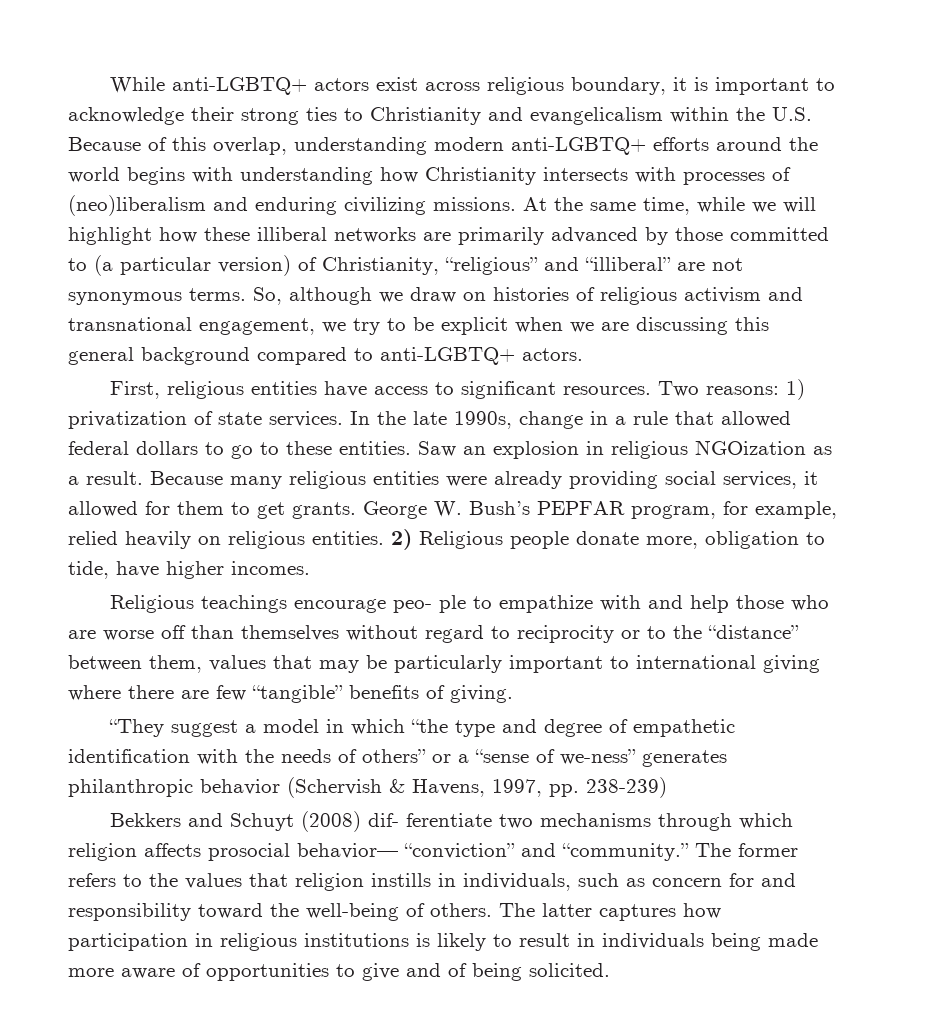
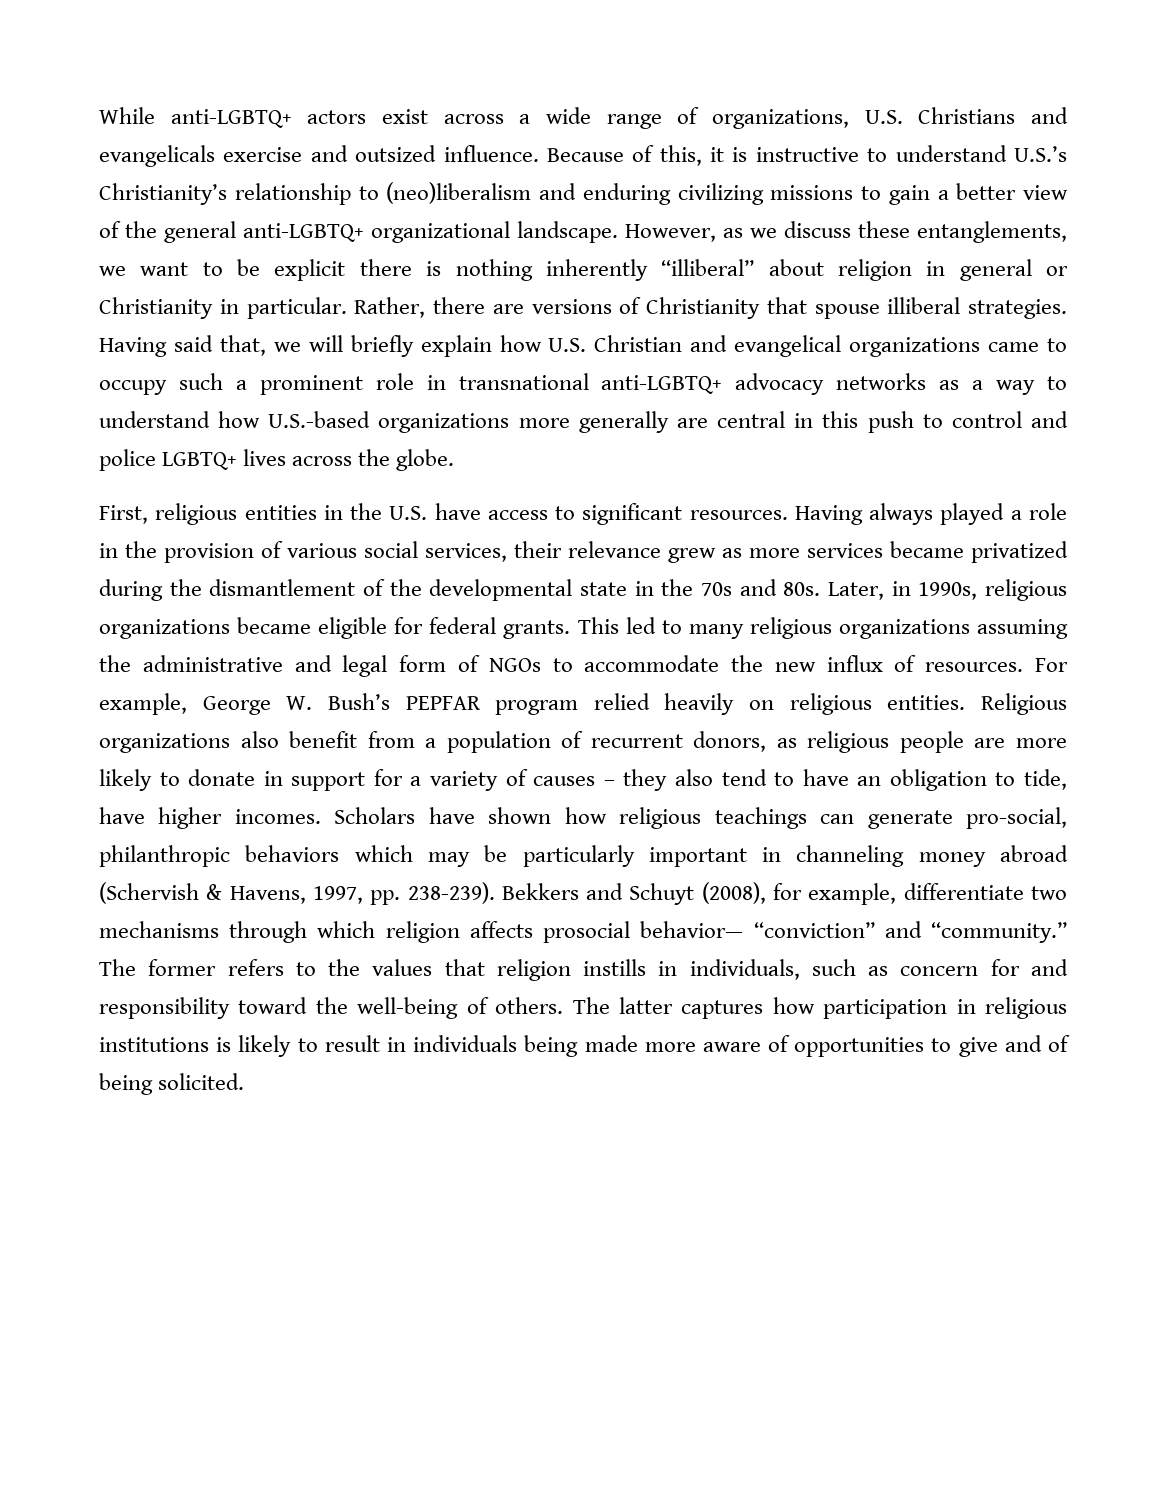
[487,77,836,95] [68,107,812,125] [68,137,818,155] [68,167,791,185] [68,195,816,216] [68,227,829,245] [68,255,743,276] [68,287,803,305] [68,317,769,335] [68,347,583,365] religious boundary, it is important to acknowledge their strong ties to Christianity and evangelicalism within the U.S. Because of this overlap, understanding modern anti-LGBTQ+ efforts around the world begins with understanding how Christianity intersects with processes of (neo)liberalism and enduring civilizing missions. At the same time, while we will highlight how these illiberal networks are primarily advanced by those committed to (a particular version) of Christianity, “religious” and “illiberal” are not synonymous terms. So, although we draw on histories of religious activism and transnational engagement, we try to be explicit when we are discussing this general background compared to anti-LGBTQ+ actors. -> [519,107,1068,129] [99,145,1067,167] [99,182,1068,205] [99,221,1067,243] [99,259,1068,281] [99,297,1067,319] [99,335,1067,357] [99,373,1067,395] [99,411,1069,433] [99,449,455,471] a wide range of organizations, U.S. Christians and evangelicals exercise and outsized influence. Because of this, it is instructive to understand U.S.’s Christianity’s relationship to (neo)liberalism and enduring civilizing missions to gain a better view of the general anti-LGBTQ+ organizational landscape. However, as we discuss these entanglements, we want to be explicit there is nothing inherently “illiberal” about religion in general or Christianity in particular. Rather, there are versions of Christianity that spouse illiberal strategies. Having said that, we will briefly explain how U.S. Christian and evangelical organizations came to occupy such a prominent role in transnational anti-LGBTQ+ advocacy networks as a way to understand how U.S.-based organizations more generally are central in this push to control and police LGBTQ+ lives across the globe.
(318, 388) none -> [323,503,428,520] in the U.S.
[658,379,806,400] [68,411,791,429] [68,440,832,459] [68,471,818,489] [68,501,356,519] Two reasons: 1) privatization of state services. In the late 1990s, change in a rule that allowed federal dollars to go to these entities. Saw an explosion in religious NGOization as a result. Because many religious entities were already providing social services, it allowed for them to get grants. -> [794,503,1067,525] [99,541,1068,563] [99,579,1067,601] [99,617,1069,639] [99,655,1069,677] [99,693,187,715] Having always played a role in the provision of various social services, their relevance grew as more services became privatized during the dismantlement of the developmental state in the 70s and 80s. Later, in 1990s, religious organizations became eligible for federal grants. This led to many religious organizations assuming the administrative and legal form of NGOs to accommodate the new influx of resources. For example,
[631,501,837,519] program, for example, -> [495,700,579,715] program
[391,529,698,550] 2) Religious people donate more, -> [980,693,1067,715] [99,731,1067,753] [99,769,882,791] Religious organizations also benefit from a population of recurrent donors, as religious people are more likely to donate in support for a variety of causes – they also tend to have an
[110,595,830,613] [68,625,799,643] [68,655,820,673] [68,685,513,703] [109,719,736,737] [68,749,727,767] [68,779,280,797] // Religious teachings encourage peo- ple to empathize with and help those who are worse off than themselves without regard to reciprocity or to the “distance” between them, values that may be particularly important to international giving where there are few “tangible” benefits of giving. // “They suggest a model in which “the type and degree of empathetic identification with the needs of others” or a “sense of we-ness” generates philanthropic behavior -> [334,807,1067,829] [99,845,1068,867] Scholars have shown how religious teachings can generate pro-social, philanthropic behaviors which may be particularly important in channeling money abroad
[586,777,667,798] 238-239) // -> [407,882,495,904] 238-239).
[301,811,493,832] (2008) dif- ferentiate -> [701,882,1024,905] (2008), for example, differentiate

